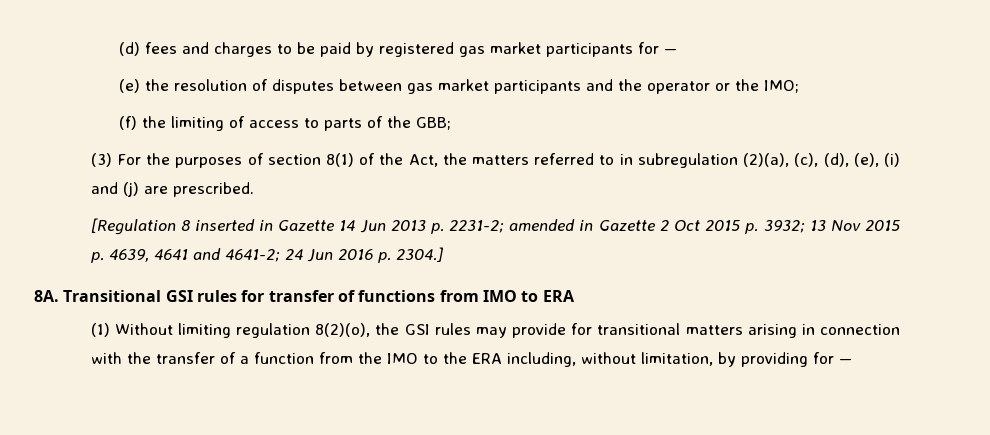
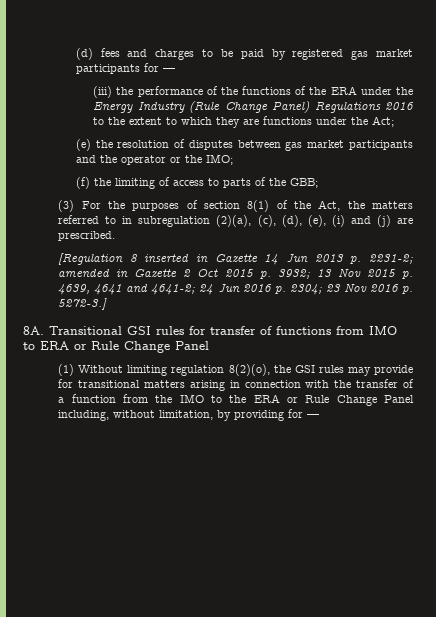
(677, 51) none -> [93,86,413,98] [93,101,414,113] [93,116,395,128] // (iii) the performance of the functions of the ERA under the Energy Industry (Rule Change Panel) Regulations 2016 to the extent to which they are functions under the Act;
[395,247,443,262] 2304.] -> [289,283,413,295] [58,298,108,310] 2304; 23 Nov 2016 p. 5272-3.]
(575, 296) none -> [74,341,209,353] or Rule Change Panel
(502, 358) none -> [286,395,415,406] or Rule Change Panel

